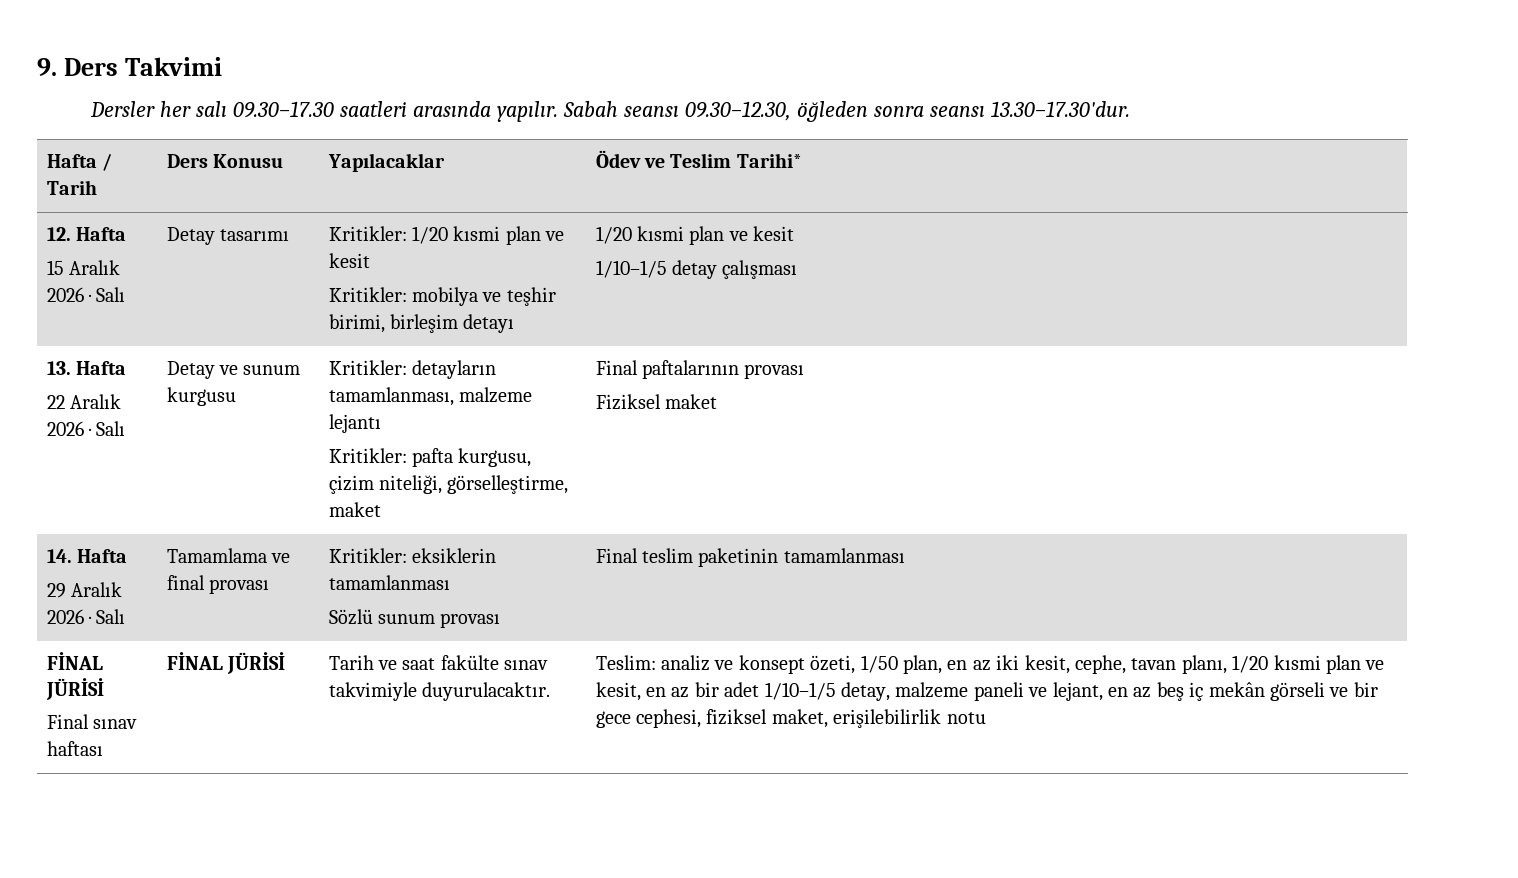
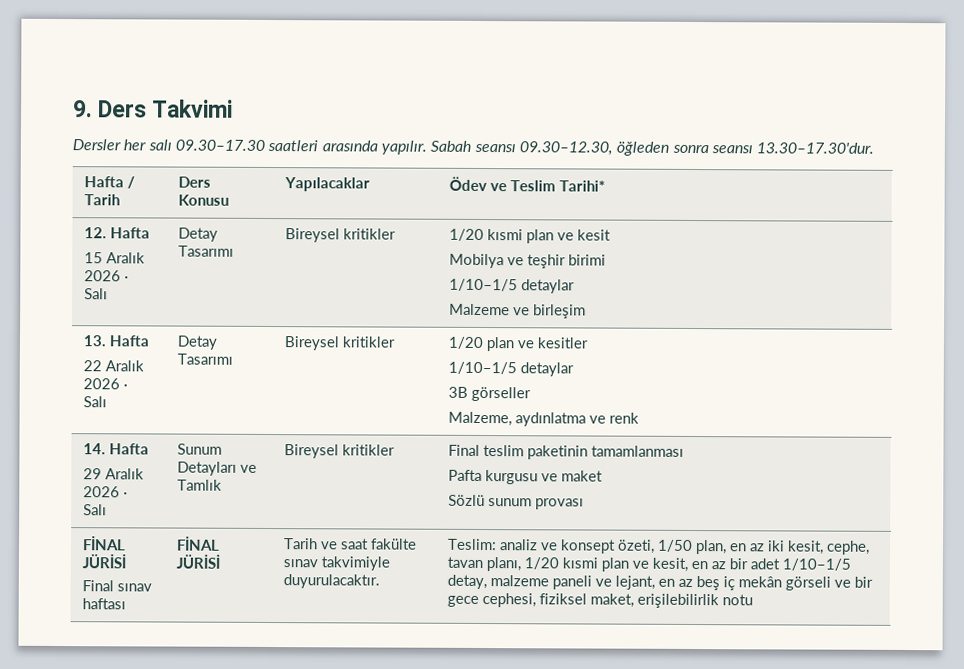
[219,229,289,241] [328,226,565,245] [328,253,370,268] [328,287,556,306] [328,314,515,333] [595,226,795,245] [595,260,798,279] tasarımı | Kritikler: 1/20 kısmi plan ve kesit // Kritikler: mobilya ve teşhir birimi, birleşim detayı | 1/20 kısmi plan ve kesit // 1/10–1/5 detay çalışması -> [178,245,235,257] [285,228,397,243] [449,228,612,244] [449,253,607,269] [449,278,576,294] [449,303,587,319] Tasarımı | Bireysel kritikler | 1/20 kısmi plan ve kesit // Mobilya ve teşhir birimi // 1/10–1/5 detaylar // Malzeme ve birleşim
[218,365,301,375] [166,387,236,406] [328,360,496,379] [328,387,532,406] [328,414,381,433] [328,448,532,467] [328,475,569,494] [328,502,381,517] [595,360,805,379] [595,394,717,410] ve sunum kurgusu | Kritikler: detayların tamamlanması, malzeme lejantı // Kritikler: pafta kurgusu, çizim niteliği, görselleştirme, maket | Final paftalarının provası // Fiziksel maket -> [177,353,234,365] [284,336,396,351] [448,336,589,352] [448,361,575,377] [448,386,532,402] [448,411,640,427] Tasarımı | Bireysel kritikler | 1/20 plan ve kesitler // 1/10–1/5 detaylar // 3B görseller // Malzeme, aydınlatma ve renk
[166,548,290,563] [166,575,269,594] [328,548,496,563] [328,575,450,590] [328,609,501,628] [595,548,905,567] Tamamlama ve final provası | Kritikler: eksiklerin tamamlanması // Sözlü sunum provası | Final teslim paketinin tamamlanması -> [177,443,223,455] [177,461,258,476] [177,479,223,491] [284,444,396,459] [448,444,685,460] [448,469,604,485] [448,494,585,510] Sunum Detayları ve Tamlık | Bireysel kritikler | Final teslim paketinin tamamlanması // Pafta kurgusu ve maket // Sözlü sunum provası

